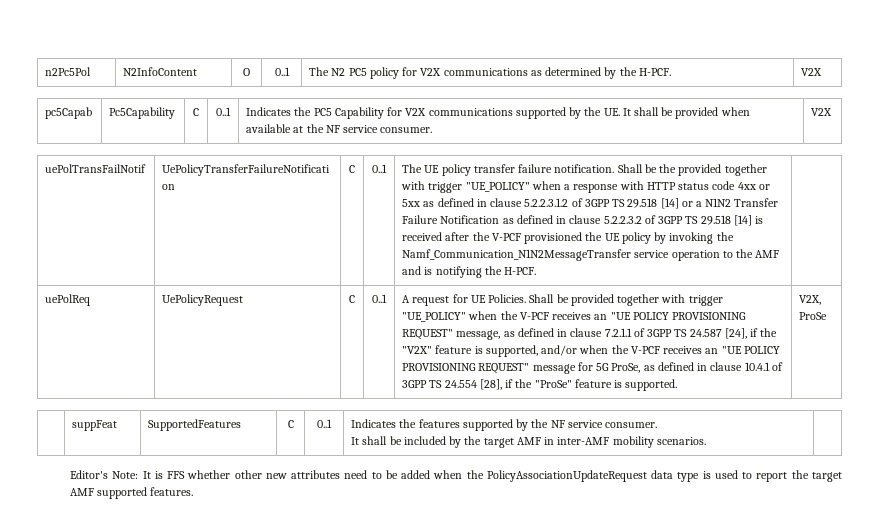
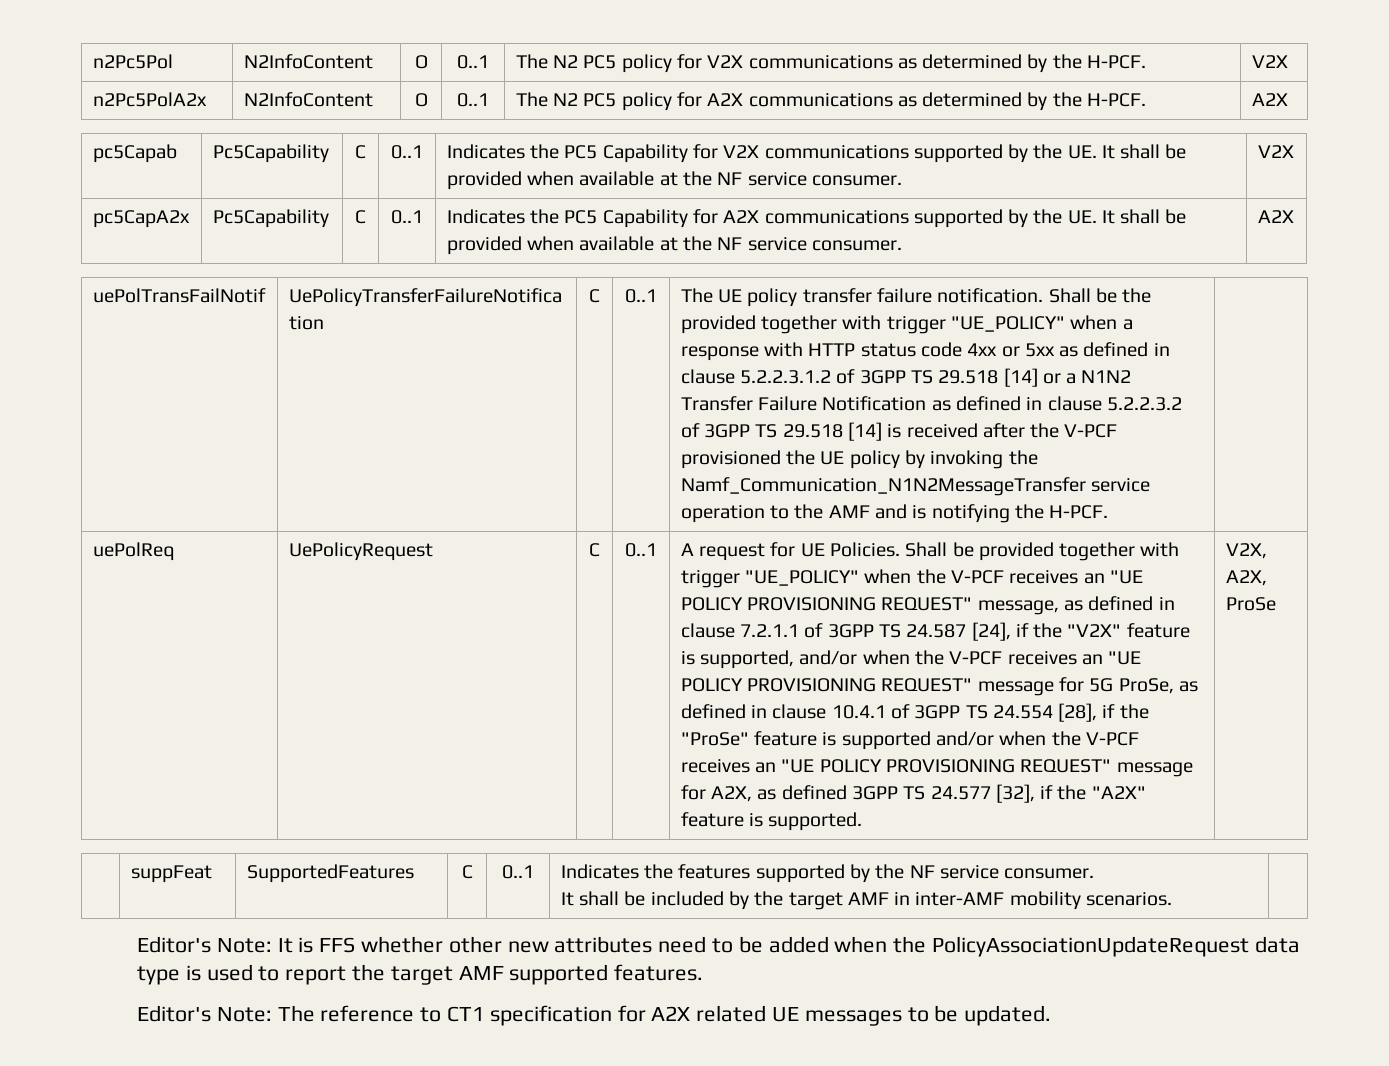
(823, 72) none -> [92,92,207,107] [243,92,373,107] [414,93,428,107] [457,93,489,107] [515,92,1146,111] [1251,93,1288,106] // n2Pc5PolA2x | N2InfoContent | O | 0..1 | The N2 PC5 policy for A2X communications as determined by the H-PCF. | A2X
(833, 112) none -> [92,210,190,228] [212,209,329,228] [355,210,366,224] [391,210,423,224] [446,209,1187,228] [446,236,902,255] [1257,210,1294,223] // pc5CapA2x | Pc5Capability | C | 0..1 | Indicates the PC5 Capability for A2X communications supported by the UE. It shall be provided when available at the NF service consumer. | A2X
(623, 384) none -> [841,731,1139,750] [680,759,1193,777] [680,784,1146,803] [680,812,764,827] supported and/or when the V-PCF receives an "UE POLICY PROVISIONING REQUEST" message for A2X, as defined 3GPP TS 24.577 [32], if the "A2X" feature is
(822, 300) none -> [1225,570,1267,586] A2X,
(194, 491) none -> [136,1005,1052,1026] // Editor's Note: The reference to CT1 specification for A2X related UE messages to be updated.

